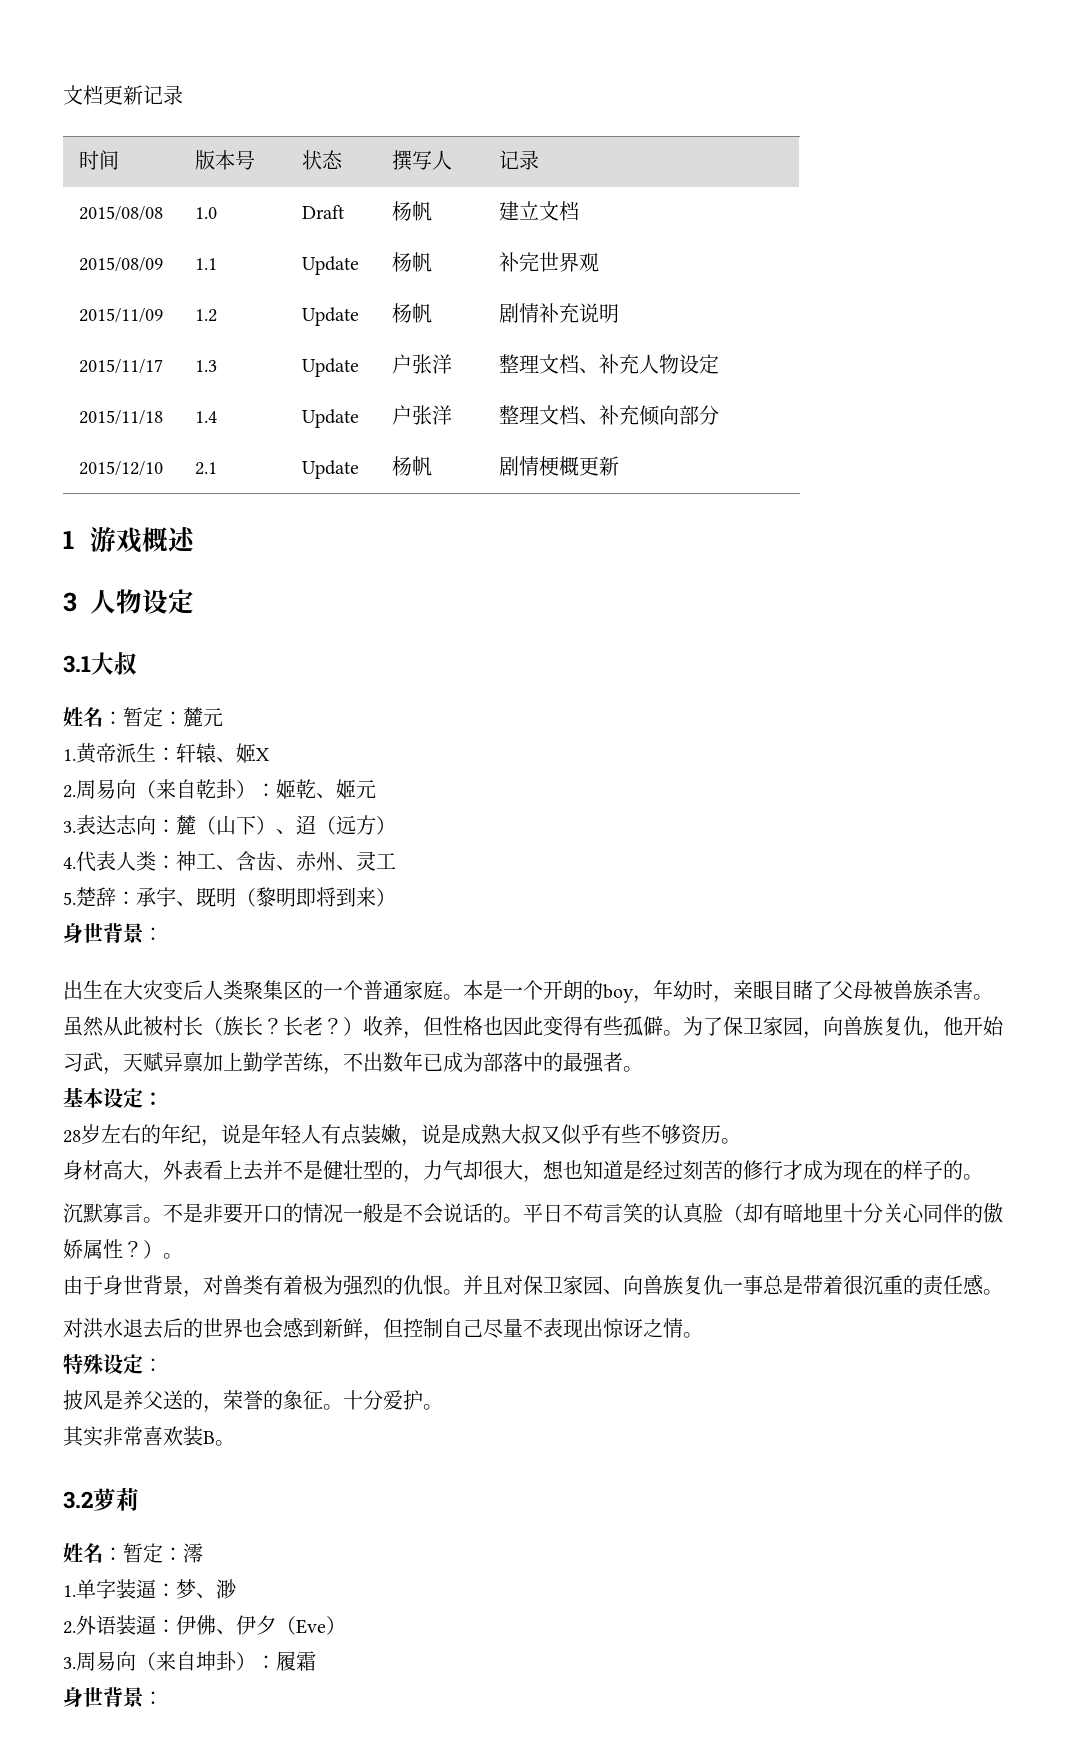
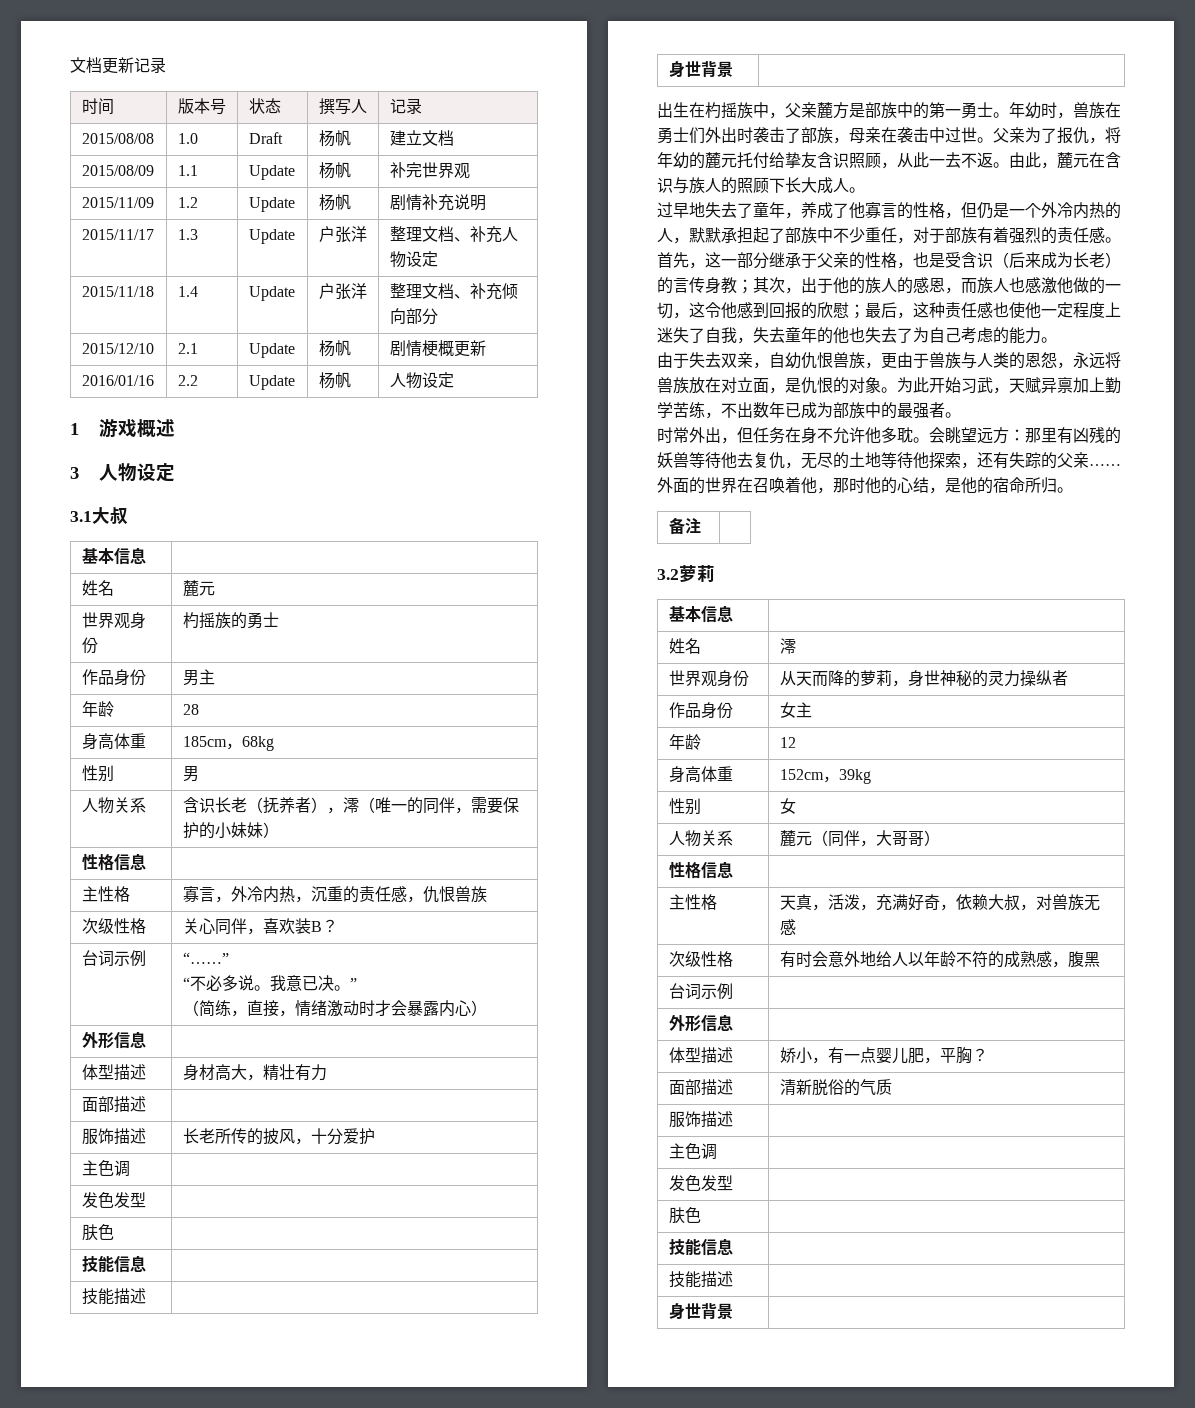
(619, 466) none -> [81,375,154,386] [177,375,198,386] [248,375,295,390] [318,372,351,389] [389,372,454,389] // 2016/01/16 | 2.2 | Update | 杨帆 | 人物设定
[63,707,223,727] [63,743,269,764] [63,779,376,799] [63,815,396,835] [63,851,396,872] [63,887,396,907] [63,923,163,944] // 姓名：暂定：麓元 // 1.黄帝派生：轩辕、姬X // 2.周易向（来自乾卦）：姬乾、姬元 // 3.表达志向：麓（山下）、迢（远方） // 4.代表人类：神工、含齿、赤州、灵工 // 5.楚辞：承宇、既明（黎明即将到来） // 身世背景： -> [81,547,146,565] [81,580,114,596] [182,580,215,597] [81,612,146,629] [81,637,98,654] [182,612,279,629] [81,669,146,686] [182,669,215,686] [81,701,114,717] [182,704,199,715] [81,733,146,750] [182,736,274,751] [81,765,114,782] [182,766,199,782] [81,797,146,814] [182,797,519,814] [182,822,279,839] [81,853,146,871] [81,886,130,902] [182,886,487,903] [81,918,146,934] [182,918,338,935] [81,950,146,967] [182,952,229,964] [182,975,357,991] [182,1000,487,1017] [81,1031,146,1049] [81,1064,146,1081] [182,1064,327,1081] [81,1096,146,1113] [81,1128,146,1145] [182,1128,375,1145] [81,1160,130,1177] [81,1192,146,1208] [81,1224,114,1241] [81,1255,146,1273] [81,1288,146,1305] [668,61,733,78] // 基本信息 | // 姓名 | 麓元 // 世界观身份 | 杓摇族的勇士 // 作品身份 | 男主 // 年龄 | 28 // 身高体重 | 185cm，68kg // 性别 | 男 // 人物关系 | 含识长老（抚养者），澪（唯一的同伴，需要保护的小妹妹） // 性格信息 | // 主性格 | 寡言，外冷内热，沉重的责任感，仇恨兽族 // 次级性格 | 关心同伴，喜欢装B？ // 台词示例 | “……” // “不必多说。我意已决。” // （简练，直接，情绪激动时才会暴露内心） // 外形信息 | // 体型描述 | 身材高大，精壮有力 // 面部描述 | // 服饰描述 | 长老所传的披风，十分爱护 // 主色调 | // 发色发型 | // 肤色 | // 技能信息 | // 技能描述 | // 身世背景 |
[123,980,993,1003] [63,1016,963,1039] 大灾变后人类聚集区的一个普通家庭。本是一个开朗的boy，年幼时，亲眼目睹了父母被兽族杀害。虽然从此被村长（族长？长老？）收养，但性格也因此变得有些孤僻。为了保卫家园，向兽族复仇，他 -> [705,102,1121,119] [657,127,1121,144] [657,152,1121,169] [657,177,865,194] [657,202,1121,219] [657,227,1121,244] [657,252,1121,269] [657,277,1121,294] [657,302,1121,319] [657,327,1057,344] [657,352,1121,369] [657,377,929,394] 杓摇族中，父亲麓方是部族中的第一勇士。年幼时，兽族在勇士们外出时袭击了部族，母亲在袭击中过世。父亲为了报仇，将年幼的麓元托付给挚友含识照顾，从此一去不返。由此，麓元在含识与族人的照顾下长大成人。 // 过早地失去了童年，养成了他寡言的性格，但仍是一个外冷内热的人，默默承担起了部族中不少重任，对于部族有着强烈的责任感。首先，这一部分继承于父亲的性格，也是受含识（后来成为长老）的言传身教；其次，出于他的族人的感恩，而族人也感激他做的一切，这令他感到回报的欣慰；最后，这种责任感也使他一定程度上迷失了自我，失去童年的他也失去了为自己考虑的能力。 // 由于失去双亲，自幼仇恨兽族，更由于兽族与人类的恩怨，永远将兽族放在对立面，是仇恨的对象。为此
[503,1052,523,1072] 落 -> [849,402,865,419] 族
[63,1087,163,1108] [63,1124,741,1147] [63,1160,983,1183] [63,1203,1003,1224] [63,1239,183,1259] [63,1274,1003,1298] [63,1317,703,1341] [63,1354,163,1374] [63,1390,443,1413] [63,1426,235,1447] [63,1488,139,1511] [63,1543,203,1563] [63,1579,237,1599] [63,1615,346,1635] [63,1651,316,1671] [63,1687,163,1708] 基本设定： // 28岁左右的年纪，说是年轻人有点装嫩，说是成熟大叔又似乎有些不够资历。 // 身材高大，外表看上去并不是健壮型的，力气却很大，想也知道是经过刻苦的修行才成为现在的样子的。 // 沉默寡言。不是非要开口的情况一般是不会说话的。平日不苟言笑的认真脸（却有暗地里十分关心同伴的傲娇属性？）。 // 由于身世背景，对兽类有着极为强烈的仇恨。并且对保卫家园、向兽族复仇一事总是带着很沉重的责任感。 // 对洪水退去后的世界也会感到新鲜，但控制自己尽量不表现出惊讶之情。 // 特殊设定： // 披风是养父送的，荣誉的象征。十分爱护。 // 其实非常喜欢装B。 // 3.2萝莉 // 姓名：暂定：澪 // 1.单字装逼：梦、渺 // 2.外语装逼：伊佛、伊夕（Eve） // 3.周易向（来自坤卦）：履霜 // 身世背景： -> [657,427,1121,444] [657,452,1121,469] [657,477,1073,494] [668,517,701,535] [657,565,715,583] [668,605,733,623] [668,638,701,654] [779,638,796,654] [668,670,749,687] [779,670,1068,687] [668,702,733,719] [779,702,812,718] [668,734,701,750] [779,737,796,748] [668,766,733,783] [779,769,871,784] [668,798,701,815] [779,798,796,814] [668,830,733,847] [779,830,940,847] [668,861,733,879] [668,894,717,910] [779,894,1100,911] [779,919,796,935] [668,951,733,967] [779,951,1100,968] [668,983,733,1000] [668,1014,733,1032] [668,1047,733,1064] [779,1047,988,1064] [668,1079,733,1096] [779,1079,892,1096] [668,1111,733,1128] [668,1143,717,1160] [668,1175,733,1191] [668,1207,701,1224] [668,1238,733,1256] [668,1271,733,1288] [668,1303,733,1320] 时常外出，但任务在身不允许他多耽。会眺望远方：那里有凶残的妖兽等待他去复仇，无尽的土地等待他探索，还有失踪的父亲……外面的世界在召唤着他，那时他的心结，是他的宿命所归。 // 备注 | // 3.2萝莉 // 基本信息 | // 姓名 | 澪 // 世界观身份 | 从天而降的萝莉，身世神秘的灵力操纵者 // 作品身份 | 女主 // 年龄 | 12 // 身高体重 | 152cm，39kg // 性别 | 女 // 人物关系 | 麓元（同伴，大哥哥） // 性格信息 | // 主性格 | 天真，活泼，充满好奇，依赖大叔，对兽族无感 // 次级性格 | 有时会意外地给人以年龄不符的成熟感，腹黑 // 台词示例 | // 外形信息 | // 体型描述 | 娇小，有一点婴儿肥，平胸？ // 面部描述 | 清新脱俗的气质 // 服饰描述 | // 主色调 | // 发色发型 | // 肤色 | // 技能信息 | // 技能描述 | // 身世背景 |

